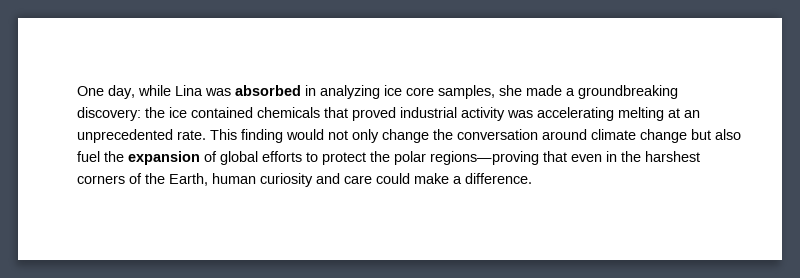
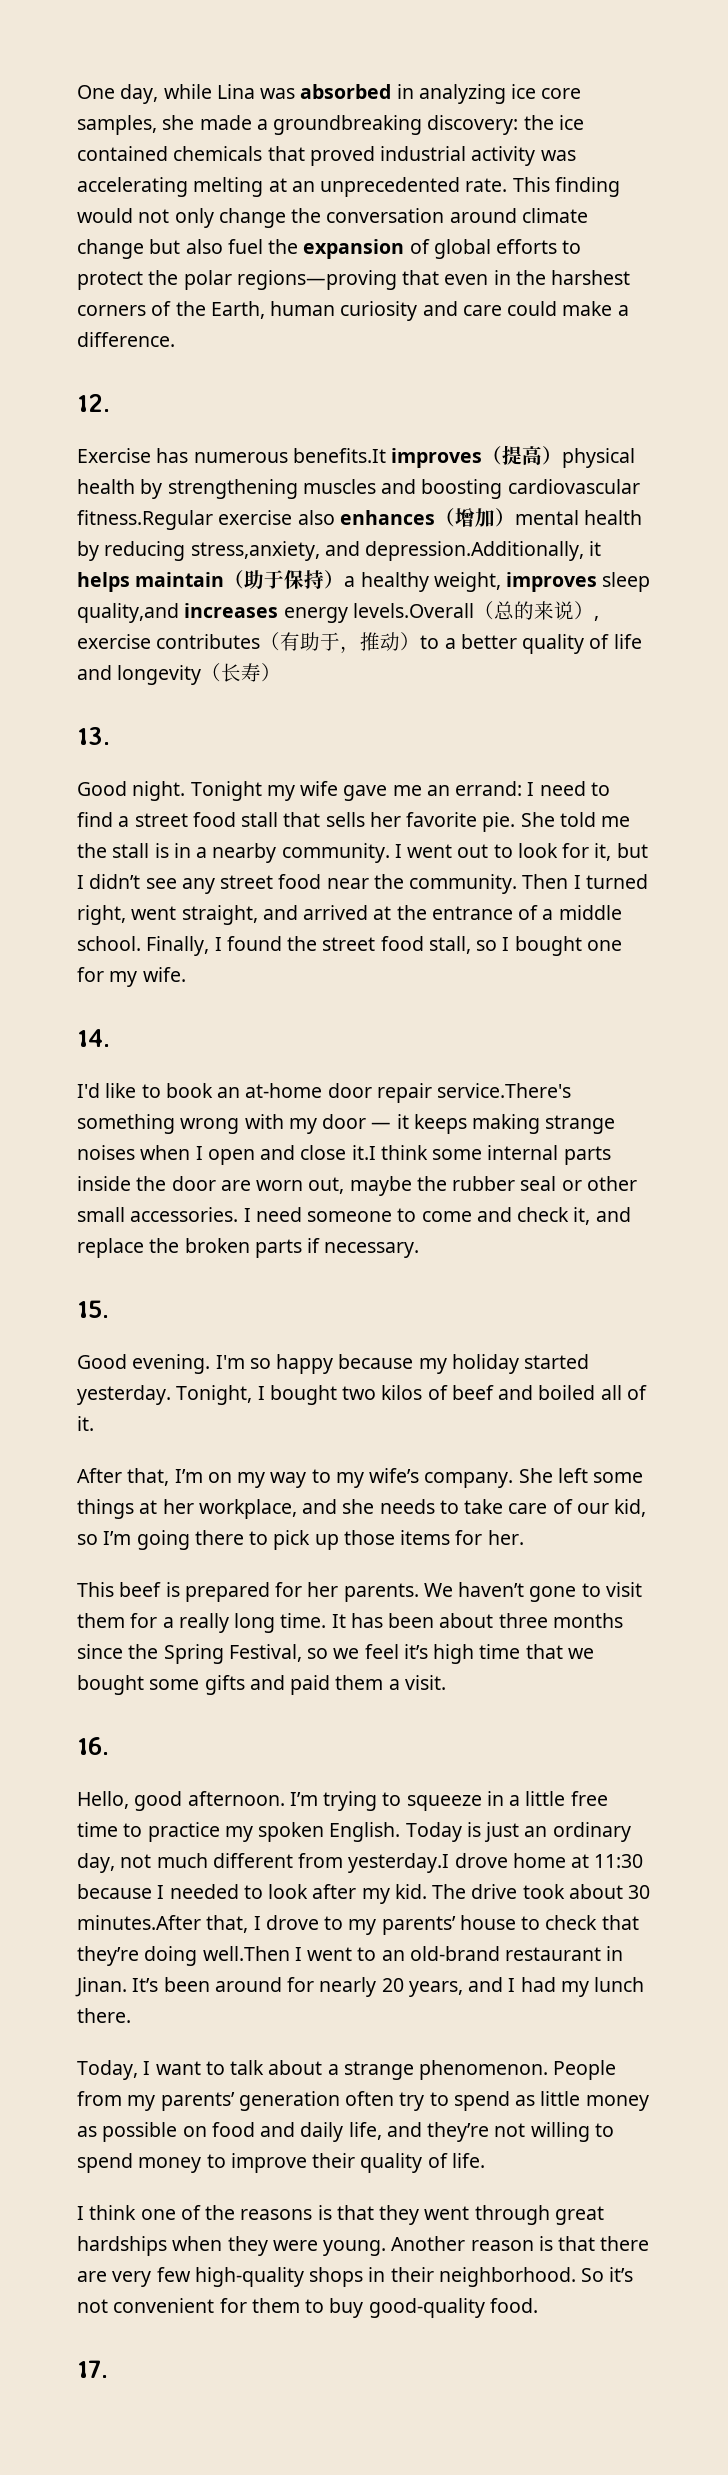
(532, 178) none -> [77,394,110,412] [77,445,636,468] [77,479,640,499] [77,508,643,530] [77,541,602,561] [77,570,651,592] [77,601,599,623] [77,632,642,654] [77,663,282,685] [77,727,110,745] [77,781,610,801] [77,812,631,832] [77,843,648,863] [77,874,648,894] [77,905,622,925] [77,936,622,956] [77,967,186,987] [77,1029,110,1047] [77,1083,572,1103] [77,1114,616,1134] [77,1145,611,1165] [77,1176,637,1196] [77,1207,631,1225] [77,1238,420,1258] [77,1300,109,1318] [77,1354,590,1374] [77,1385,647,1405] [77,1416,94,1431] [77,1468,644,1488] [77,1499,647,1519] [77,1530,524,1550] [77,1582,642,1602] [77,1613,623,1633] [77,1644,594,1664] [77,1675,446,1695] [77,1737,109,1755] [77,1791,608,1811] [77,1822,631,1842] [77,1853,644,1873] [77,1884,651,1904] [77,1915,639,1935] [77,1946,624,1966] [75,1977,645,1997] [77,2008,131,2023] [77,2060,617,2080] [77,2091,649,2111] [77,2122,614,2142] [77,2153,485,2173] [77,2205,604,2225] [77,2236,650,2256] [77,2267,634,2287] [77,2298,538,2318] [77,2360,108,2378] // 12. // Exercise has numerous benefits.It improves（提高）physical health by strengthening muscles and boosting cardiovascular fitness.Regular exercise also enhances（增加）mental health by reducing stress,anxiety, and depression.Additionally, it helps maintain（助于保持）a healthy weight, improves sleep quality,and increases energy levels.Overall（总的来说）, exercise contributes（有助于，推动）to a better quality of life and longevity（长寿） // 13. // Good night. Tonight my wife gave me an errand: I need to find a street food stall that sells her favorite pie. She told me the stall is in a nearby community. I went out to look for it, but I didn’t see any street food near the community. Then I turned right, went straight, and arrived at the entrance of a middle school. Finally, I found the street food stall, so I bought one for my wife. // 14. // I'd like to book an at-home door repair service.There's something wrong with my door — it keeps making strange noises when I open and close it.I think some internal parts inside the door are worn out, maybe the rubber seal or other small accessories. I need someone to come and check it, and replace the broken parts if necessary. // 15. // Good evening. I'm so happy because my holiday started yesterday. Tonight, I bought two kilos of beef and boiled all of it. // After that, I’m on my way to my wife’s company. She left some things at her workplace, and she needs to take care of our kid, so I’m going there to pick up those items for her. // This beef is prepared for her parents. We haven’t gone to visit them for a really long time. It has been about three months since the Spring Festival, so we feel it’s high time that we bought some gifts and paid them a visit. // 16. // Hello, good afternoon. I’m trying to squeeze in a little free time to practice my spoken English. Today is just an ordinary day, not much different from yesterday.I drove home at 11:30 because I needed to look after my kid. The drive took about 30 minutes.After that, I drove to my parents’ house to check that they’re doing well.Then I went to an old-brand restaurant in Jinan. It’s been around for nearly 20 years, and I had my lunch there. // Today, I want to talk about a strange phenomenon. People from my parents’ generation often try to spend as little money as possible on food and daily life, and they’re not willing to spend money to improve their quality of life. // I think one of the reasons is that they went through great hardships when they were young. Another reason is that there are very few high-quality shops in their neighborhood. So it’s not convenient for them to buy good-quality food. // 17.

